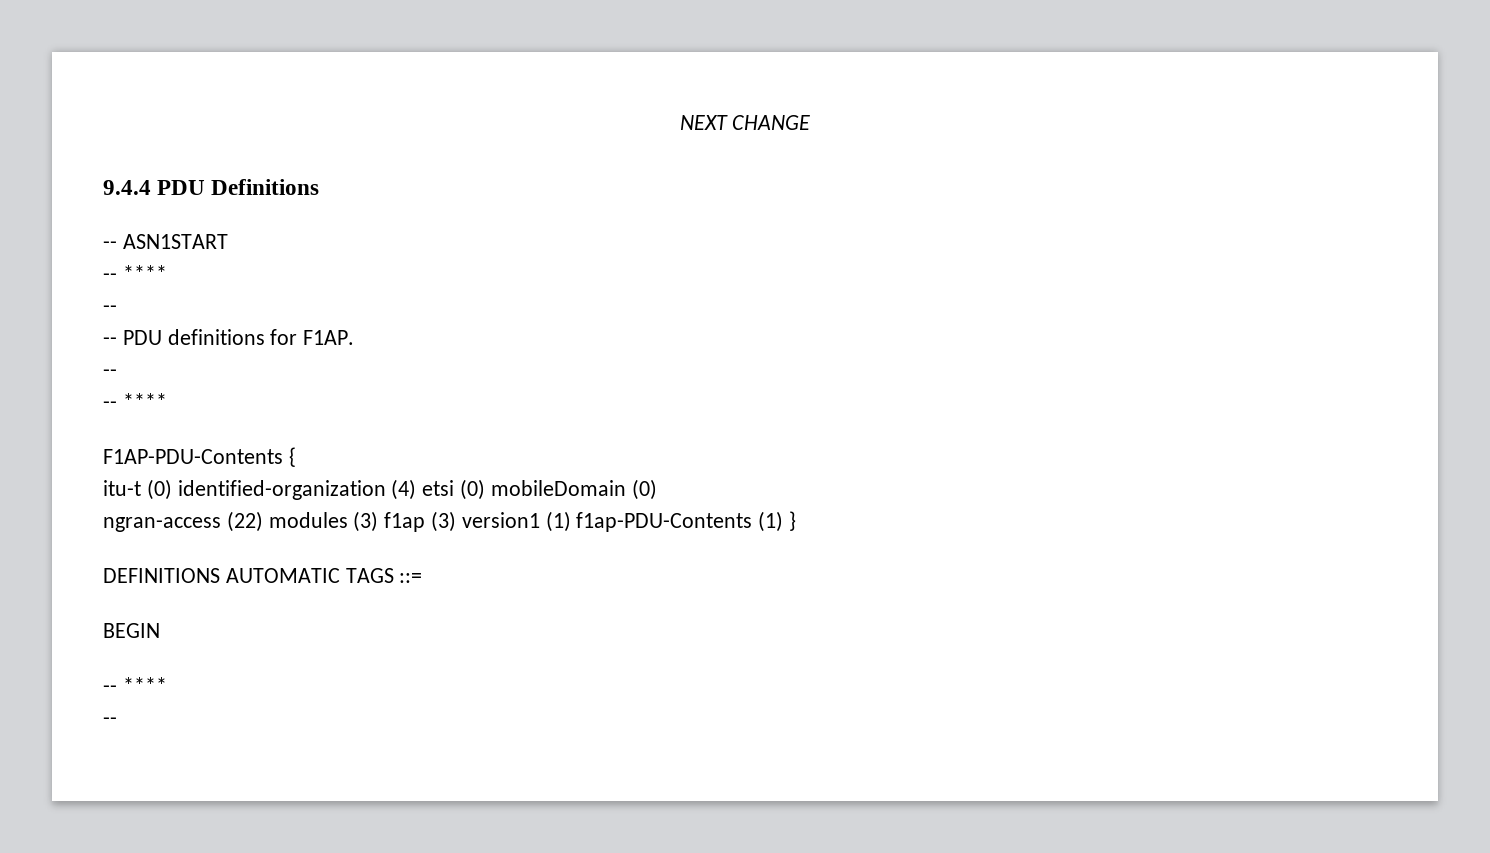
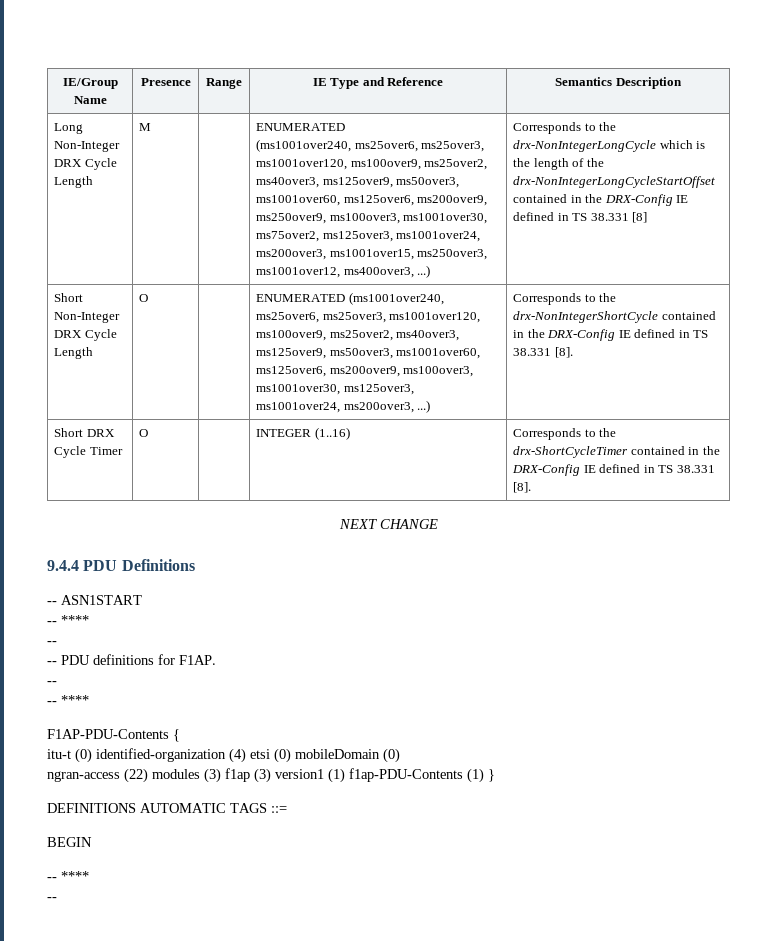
(679, 122) none -> [62,78,118,89] [73,96,107,104] [140,78,191,86] [206,78,242,89] [312,77,444,89] [555,77,682,89] [54,123,84,134] [54,141,121,152] [54,158,117,170] [54,176,94,188] [139,123,152,131] [256,123,346,131] [256,139,485,152] [256,159,488,170] [256,177,460,188] [256,195,488,206] [256,213,488,224] [256,231,481,242] [256,249,488,260] [256,265,431,278] [513,122,617,134] [513,140,706,152] [513,158,604,170] [513,176,716,188] [513,194,689,206] [513,212,648,223] [54,293,84,302] [54,312,121,323] [54,329,117,341] [54,347,94,359] [139,294,149,302] [256,292,444,305] [256,312,481,323] [256,330,460,341] [256,348,481,359] [256,366,474,377] [256,384,414,395] [256,400,431,413] [513,293,617,305] [513,311,716,323] [513,329,709,341] [513,347,573,358] [54,428,115,437] [54,446,123,458] [139,429,149,437] [256,427,350,440] [513,428,617,440] [513,446,720,458] [512,464,715,476] [513,482,532,493] IE/Group Name | Presence | Range | IE Type and Reference | Semantics Description // Long Non-Integer DRX Cycle Length | M | | ENUMERATED // (ms1001over240, ms25over6, ms25over3, ms1001over120, ms100over9, ms25over2, ms40over3, ms125over9, ms50over3, ms1001over60, ms125over6, ms200over9, ms250over9, ms100over3, ms1001over30, ms75over2, ms125over3, ms1001over24, ms200over3, ms1001over15, ms250over3, ms1001over12, ms400over3, ...) | Corresponds to the drx-NonIntegerLongCycle which is the length of the drx-NonIntegerLongCycleStartOffset contained in the DRX-Config IE defined in TS 38.331 [8] // Short Non-Integer DRX Cycle Length | O | | ENUMERATED (ms1001over240, ms25over6, ms25over3, ms1001over120, ms100over9, ms25over2, ms40over3, ms125over9, ms50over3, ms1001over60, ms125over6, ms200over9, ms100over3, ms1001over30, ms125over3, ms1001over24, ms200over3, ...) | Corresponds to the drx-NonIntegerShortCycle contained in the DRX-Config IE defined in TS 38.331 [8]. // Short DRX Cycle Timer | O | | INTEGER (1..16) | Corresponds to the drx-ShortCycleTimer contained in the DRX-Config IE defined in TS 38.331 [8]. //

